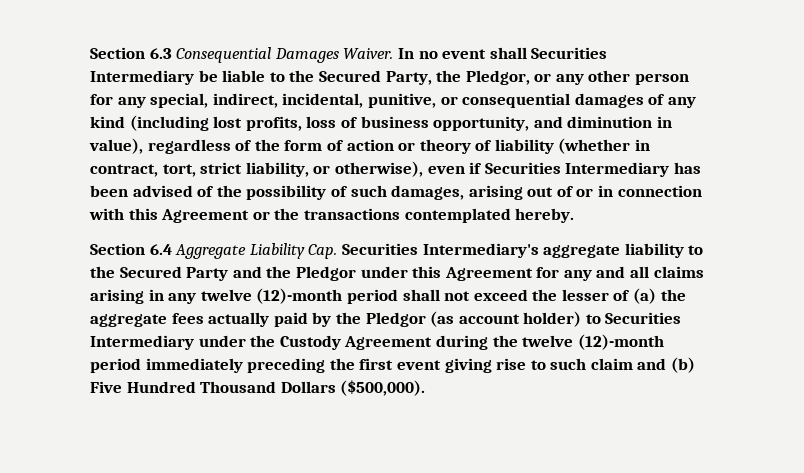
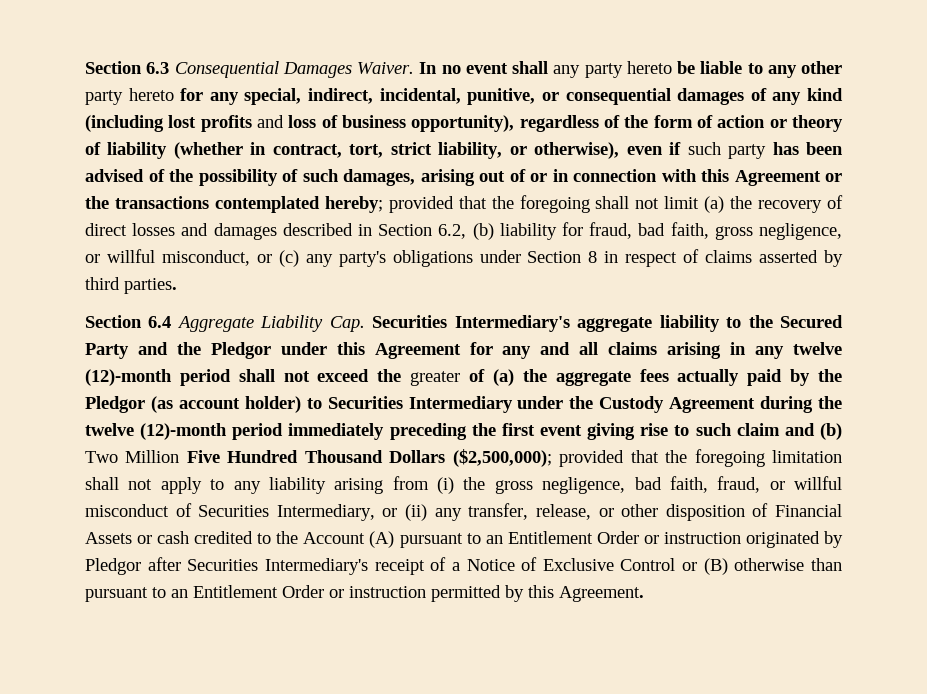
[531,47,608,59] [90,70,690,85] Securities Intermediary be liable to the Secured Party, the Pledgor, or any other person -> [553,61,842,78] [85,88,174,105] any party hereto be liable to any other party hereto
[245,116,302,131] profits, -> [200,115,284,132] profits and
[433,116,672,131] [89,138,143,154] opportunity, and diminution in value), -> [411,115,515,132] opportunity),
[484,162,670,177] Securities Intermediary -> [687,142,767,159] such party
[515,208,575,223] hereby. -> [324,195,844,213] [85,222,842,240] [85,249,843,267] [85,277,177,294] hereby; provided that the foregoing shall not limit (a) the recovery of direct losses and damages described in Section 6.2, (b) liability for fraud, bad faith, gross negligence, or willful misconduct, or (c) any party's obligations under Section 8 in respect of claims asserted by third parties.
[561,289,609,301] lesser -> [410,371,461,386] greater
(696, 365) none -> [85,450,180,463] Two Million
[340,380,426,396] ($500,000). -> [452,449,843,467] [85,476,842,494] [85,503,843,521] [85,531,843,548] [85,557,842,575] [85,585,644,602] ($2,500,000); provided that the foregoing limitation shall not apply to any liability arising from (i) the gross negligence, bad faith, fraud, or willful misconduct of Securities Intermediary, or (ii) any transfer, release, or other disposition of Financial Assets or cash credited to the Account (A) pursuant to an Entitlement Order or instruction originated by Pledgor after Securities Intermediary's receipt of a Notice of Exclusive Control or (B) otherwise than pursuant to an Entitlement Order or instruction permitted by this Agreement.

